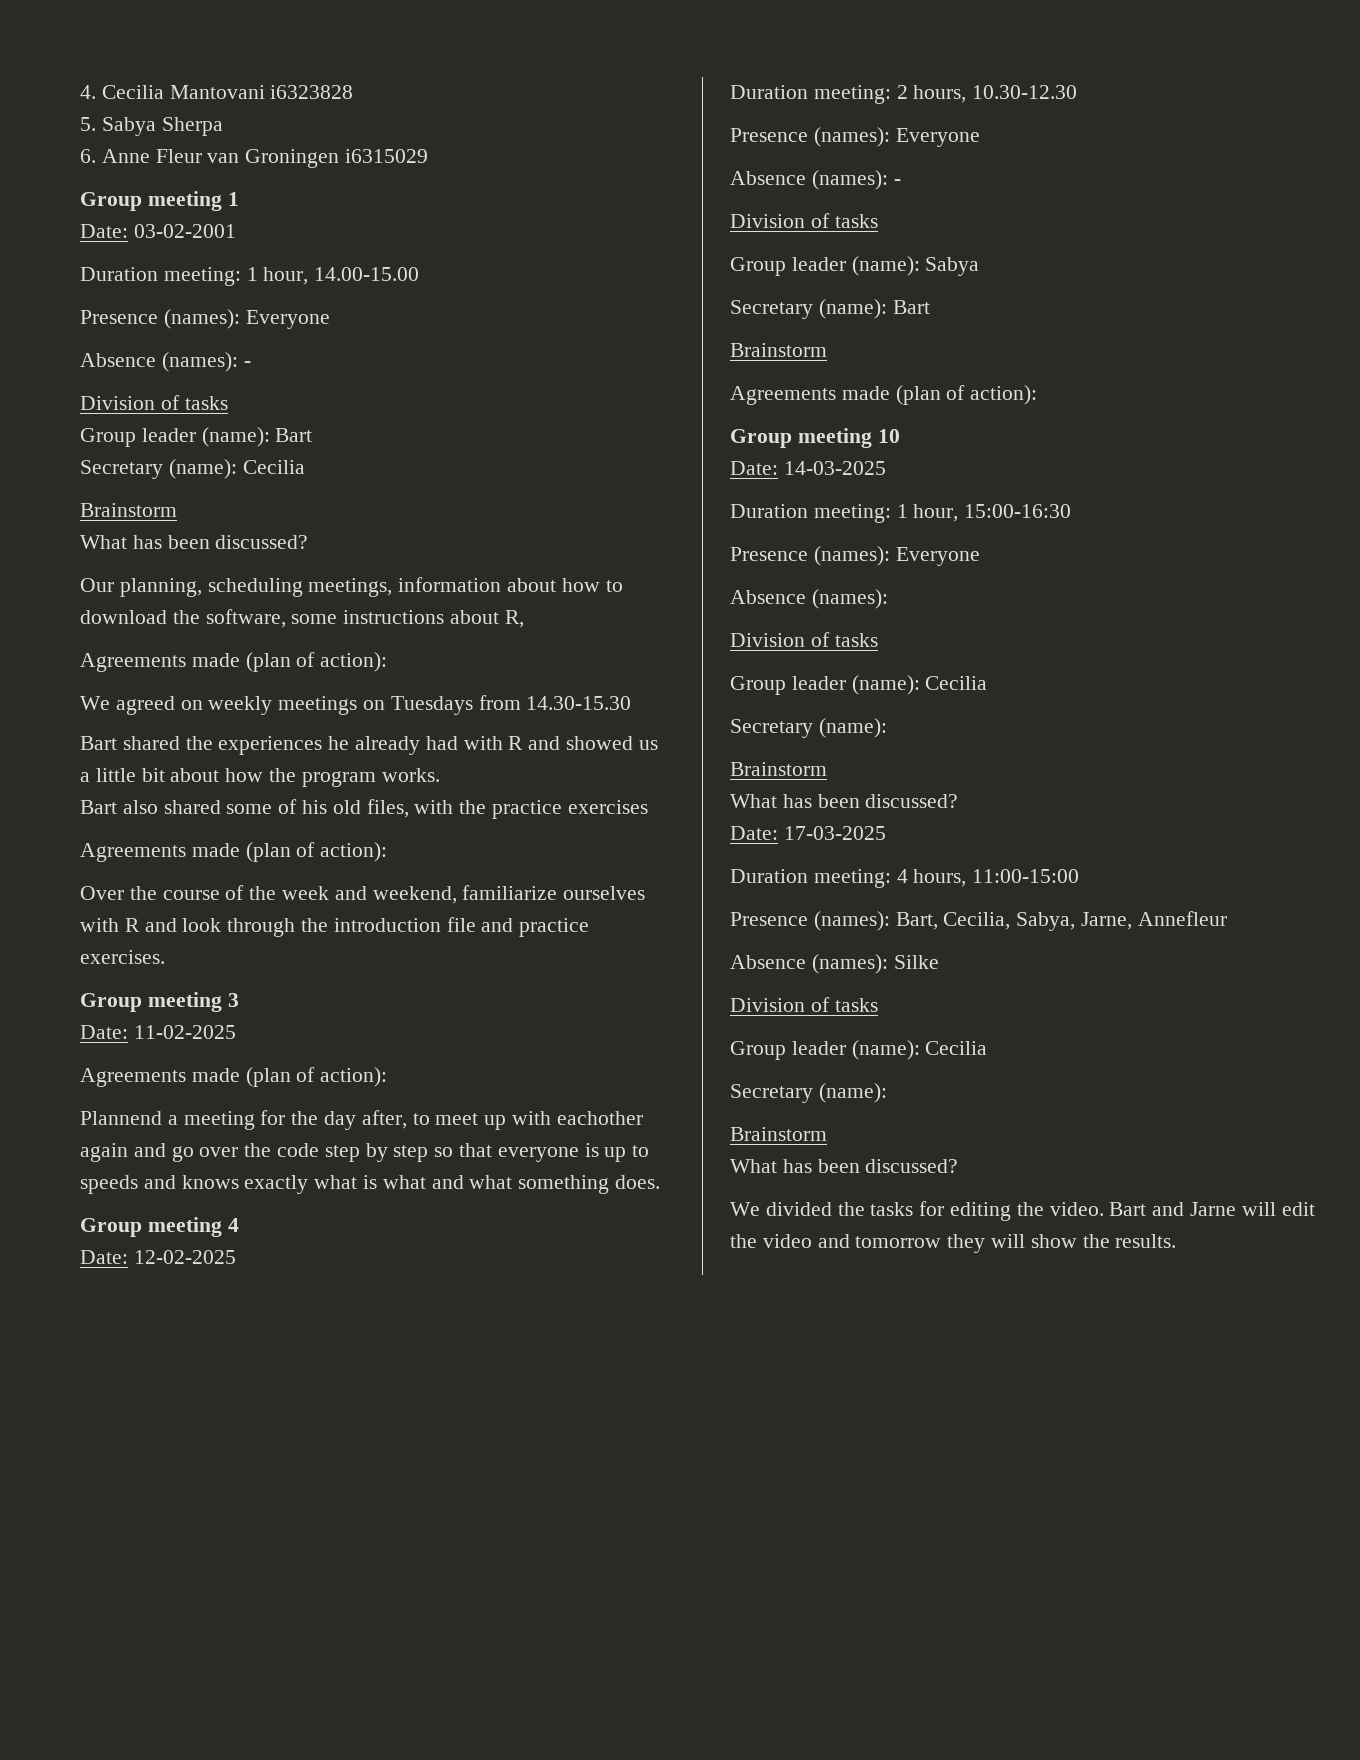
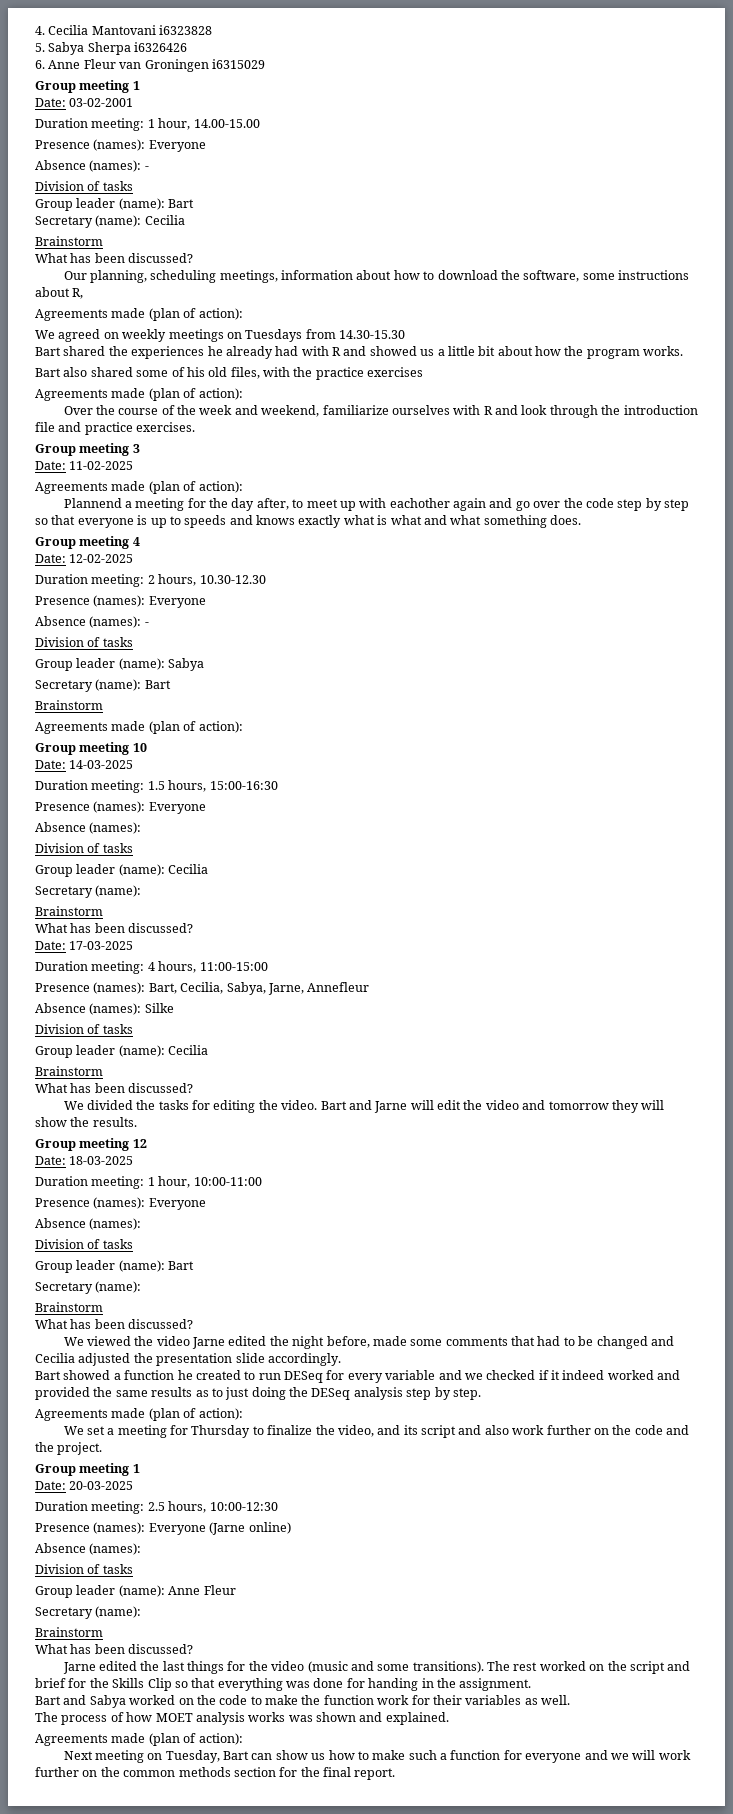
(223, 126) none -> [134,42,188,52] i6326426
[896,504,959,522] 1 hour, -> [147,780,207,792] 1.5 hours,
[730,1083,887,1103] // Secretary (name): -> (209, 1050) none
(1177, 1241) none -> [35,1138,147,1151] [35,1156,134,1165] [35,1176,262,1189] [35,1197,206,1210] [35,1218,142,1230] [35,1239,133,1249] [35,1260,195,1273] [35,1281,142,1294] [35,1302,103,1312] [35,1319,194,1329] [63,1336,674,1349] [35,1353,341,1366] [35,1370,681,1383] [35,1387,481,1400] [35,1408,243,1421] [63,1425,690,1438] [35,1442,103,1455] [35,1463,140,1476] [35,1481,134,1490] [35,1501,278,1514] [35,1522,291,1535] [35,1543,142,1555] [35,1564,133,1574] [35,1585,236,1598] [35,1606,142,1619] [35,1627,103,1637] [35,1644,194,1654] [62,1661,691,1674] [35,1678,532,1691] [35,1695,570,1708] [35,1712,449,1725] [35,1733,243,1746] [63,1750,691,1763] [35,1767,396,1780] // Group meeting 12 // Date: 18-03-2025 // Duration meeting: 1 hour, 10:00-11:00 // Presence (names): Everyone // Absence (names): // Division of tasks // Group leader (name): Bart // Secretary (name): // Brainstorm // What has been discussed? // We viewed the video Jarne edited the night before, made some comments that had to be changed and Cecilia adjusted the presentation slide accordingly. // Bart showed a function he created to run DESeq for every variable and we checked if it indeed worked and provided the same results as to just doing the DESeq analysis step by step. // Agreements made (plan of action): // We set a meeting for Thursday to finalize the video, and its script and also work further on the code and the project. // Group meeting 1 // Date: 20-03-2025 // Duration meeting: 2.5 hours, 10:00-12:30 // Presence (names): Everyone (Jarne online) // Absence (names): // Division of tasks // Group leader (name): Anne Fleur // Secretary (name): // Brainstorm // What has been discussed? // Jarne edited the last things for the video (music and some transitions). The rest worked on the script and brief for the Skills Clip so that everything was done for handing in the assignment. // Bart and Sabya worked on the code to make the function work for their variables as well. // The process of how MOET analysis works was shown and explained. // Agreements made (plan of action): // Next meeting on Tuesday, Bart can show us how to make such a function for everyone and we will work further on the common methods section for the final report.

